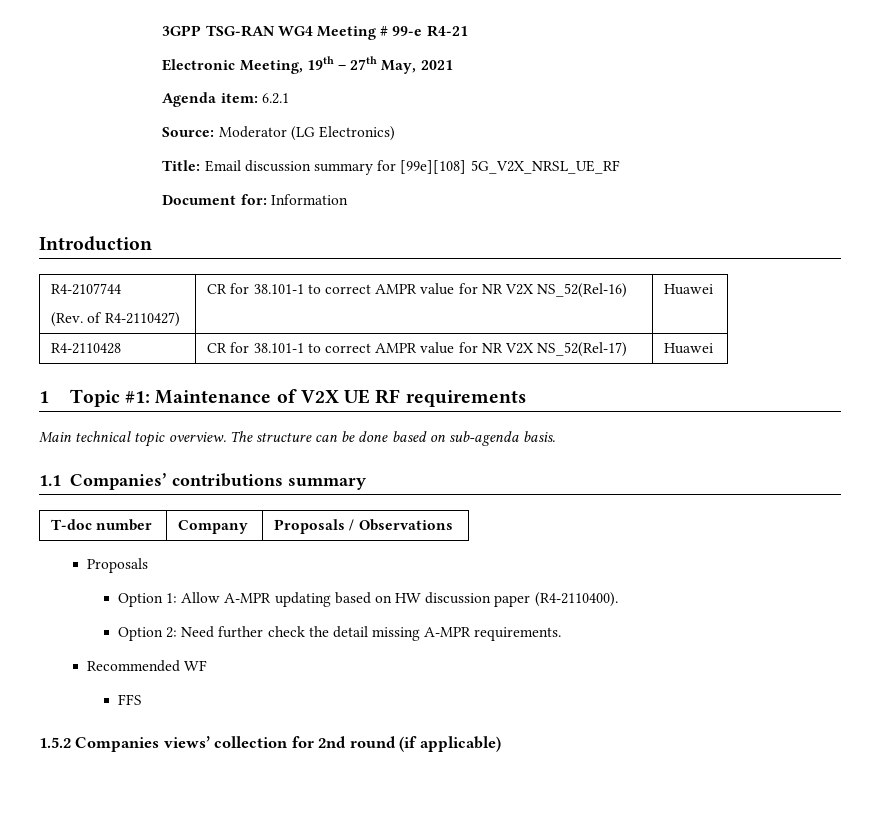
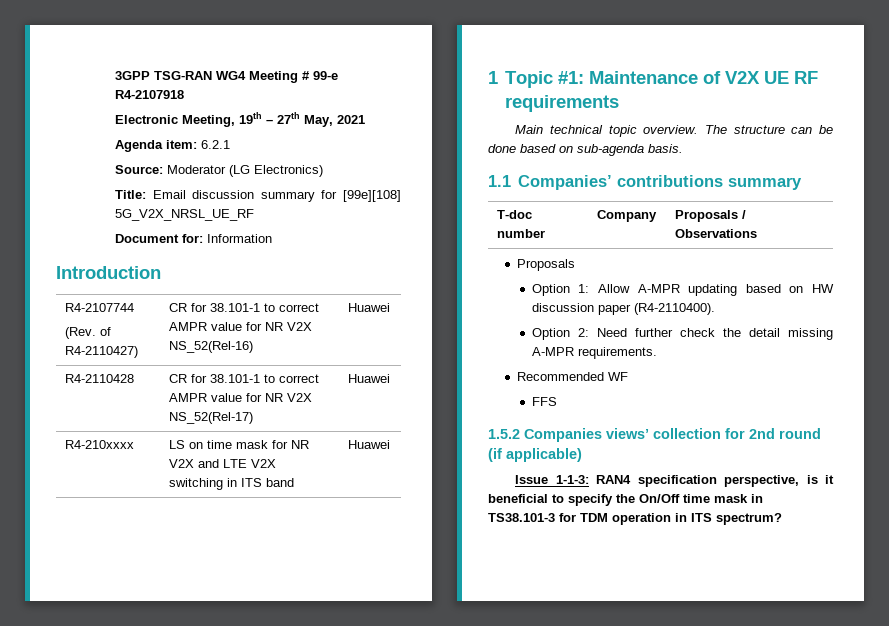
[426,25,468,37] R4-21 -> [115,90,185,99] R4-2107918
(714, 348) none -> [64,440,134,449] [168,440,309,449] [168,459,276,468] [168,478,294,490] [347,440,390,449] // R4-210xxxx | LS on time mask for NR V2X and LTE V2X switching in ITS band | Huawei
(501, 744) none -> [515,475,834,487] [488,494,763,506] [488,513,782,525] // Issue 1-1-3: RAN4 specification perspective, is it beneficial to specify the On/Off time mask in TS38.101-3 for TDM operation in ITS spectrum?

